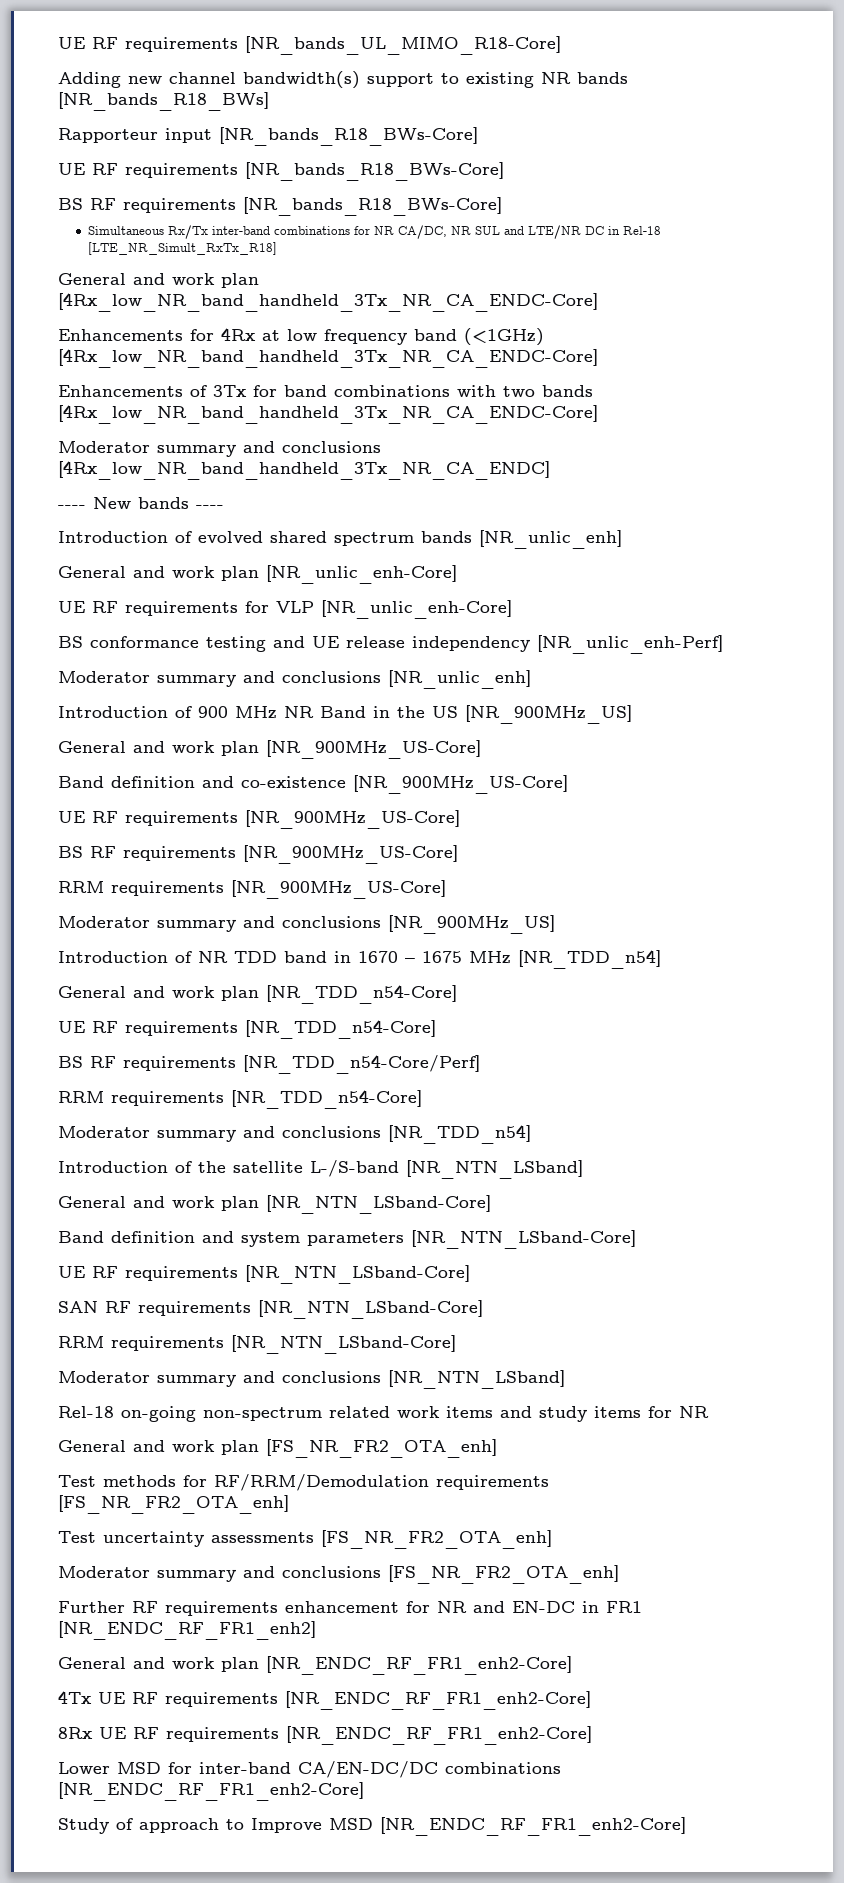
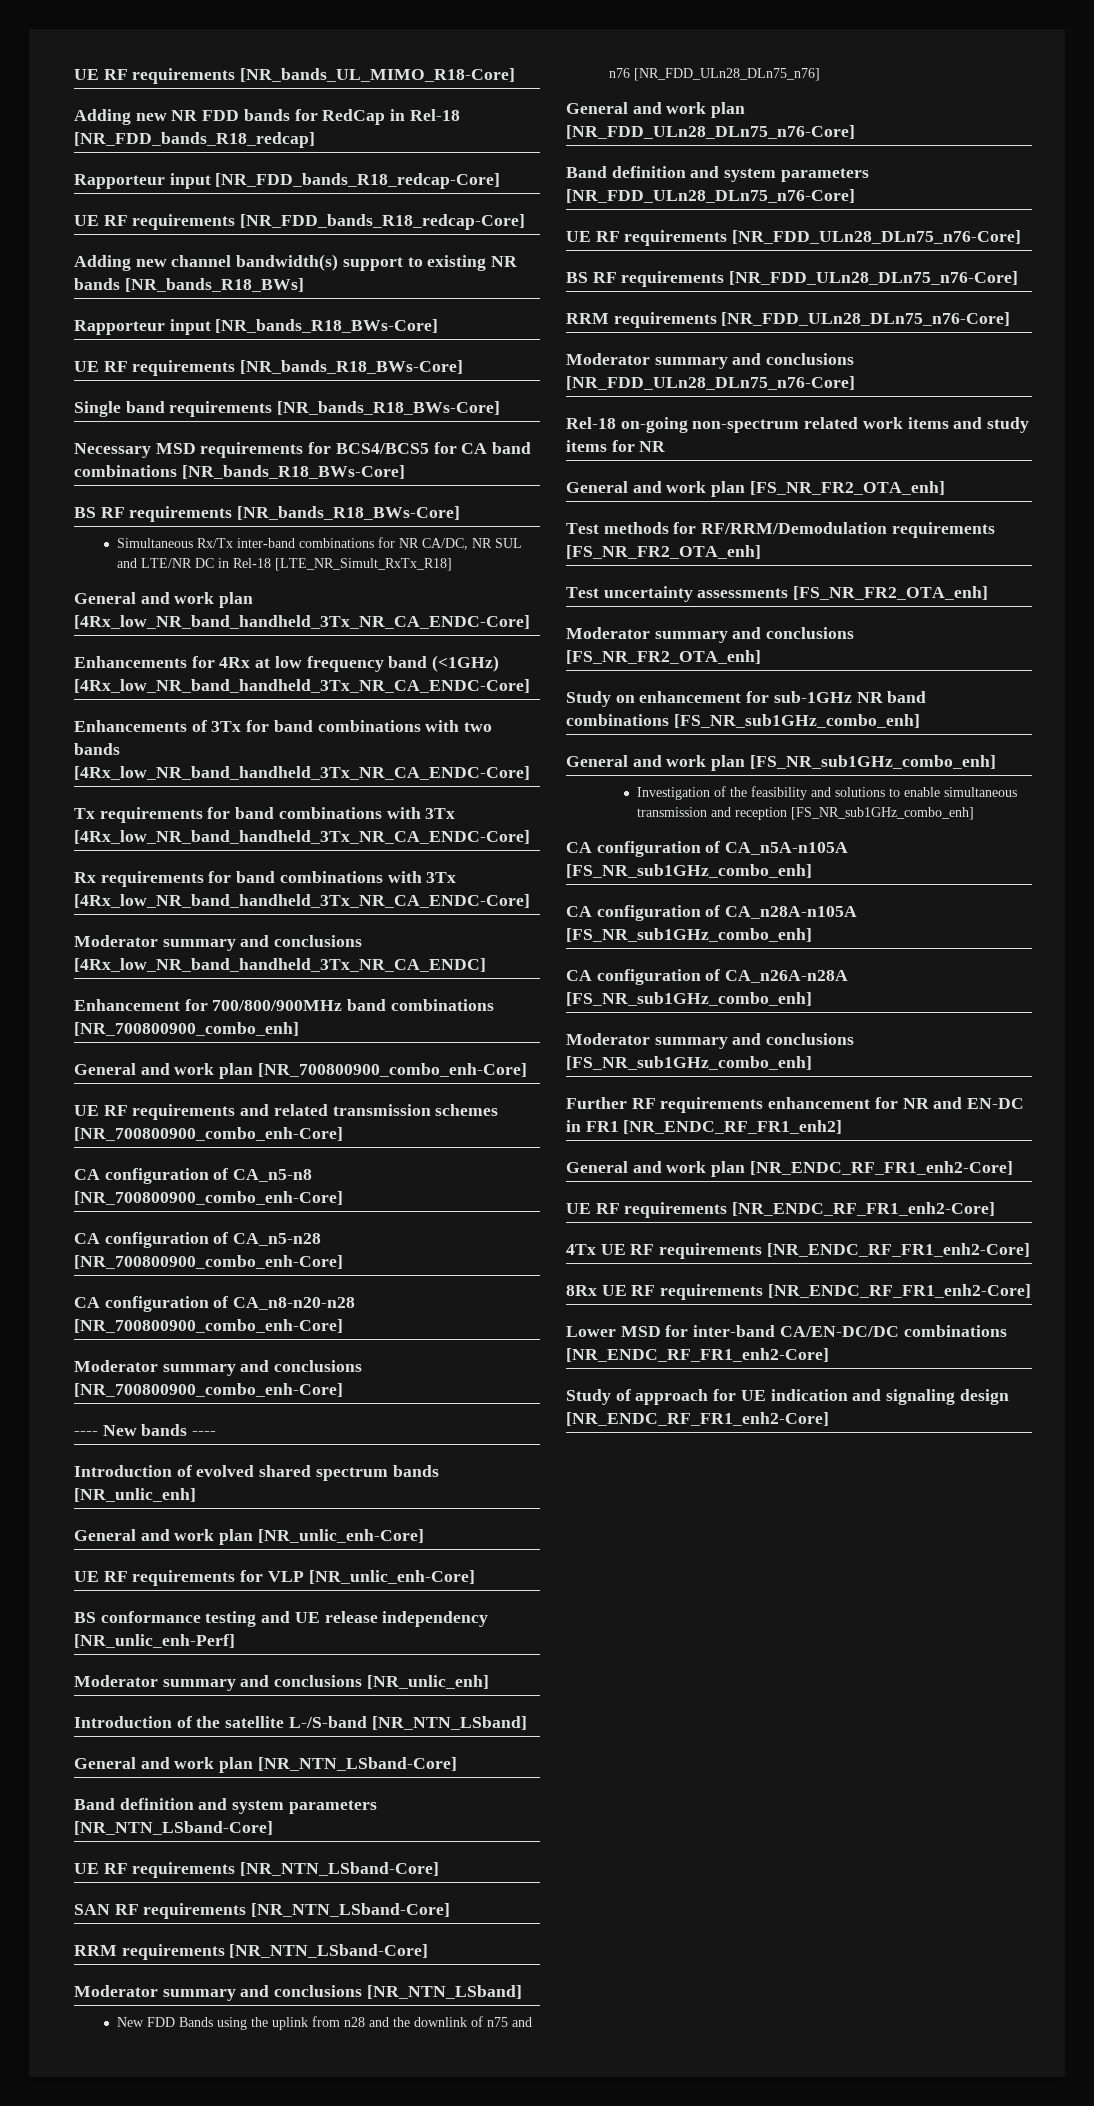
(561, 45) none -> [74,109,460,125] [74,132,315,148] [74,173,501,189] [74,214,526,230] // Adding new NR FDD bands for RedCap in Rel-18 [NR_FDD_bands_R18_redcap] // Rapporteur input [NR_FDD_bands_R18_redcap-Core] // UE RF requirements [NR_FDD_bands_R18_redcap-Core]
(504, 171) none -> [74,401,501,417] [74,442,532,458] [74,465,405,479] // Single band requirements [NR_bands_R18_BWs-Core] // Necessary MSD requirements for BCS4/BCS5 for CA band combinations [NR_bands_R18_BWs-Core]
(598, 414) none -> [74,807,456,823] [74,830,530,844] [74,871,457,887] [74,894,530,908] // Tx requirements for band combinations with 3Tx [4Rx_low_NR_band_handheld_3Tx_NR_CA_ENDC-Core] // Rx requirements for band combinations with 3Tx [4Rx_low_NR_band_handheld_3Tx_NR_CA_ENDC-Core]
(550, 470) none -> [74,999,494,1011] [74,1022,299,1036] [74,1063,527,1079] [74,1104,499,1120] [74,1127,343,1141] [74,1168,313,1184] [74,1191,343,1205] [74,1232,322,1248] [74,1255,343,1269] [74,1296,356,1312] [74,1319,343,1333] [74,1360,363,1376] [74,1383,343,1397] // Enhancement for 700/800/900MHz band combinations [NR_700800900_combo_enh] // General and work plan [NR_700800900_combo_enh-Core] // UE RF requirements and related transmission schemes [NR_700800900_combo_enh-Core] // CA configuration of CA_n5-n8 [NR_700800900_combo_enh-Core] // CA configuration of CA_n5-n28 [NR_700800900_combo_enh-Core] // CA configuration of CA_n8-n20-n28 [NR_700800900_combo_enh-Core] // Moderator summary and conclusions [NR_700800900_combo_enh-Core]
[58,705,632,724] [58,740,481,759] [58,775,568,794] [58,810,460,829] [58,845,458,864] [58,880,446,899] [58,915,555,934] [58,950,661,969] [58,985,457,1004] [58,1020,436,1039] [58,1055,480,1074] [58,1090,422,1109] [58,1125,531,1144] // Introduction of 900 MHz NR Band in the US [NR_900MHz_US] // General and work plan [NR_900MHz_US-Core] // Band definition and co-existence [NR_900MHz_US-Core] // UE RF requirements [NR_900MHz_US-Core] // BS RF requirements [NR_900MHz_US-Core] // RRM requirements [NR_900MHz_US-Core] // Moderator summary and conclusions [NR_900MHz_US] // Introduction of NR TDD band in 1670 – 1675 MHz [NR_TDD_n54] // General and work plan [NR_TDD_n54-Core] // UE RF requirements [NR_TDD_n54-Core] // BS RF requirements [NR_TDD_n54-Core/Perf] // RRM requirements [NR_TDD_n54-Core] // Moderator summary and conclusions [NR_TDD_n54] -> (489, 1682) none
(565, 1379) none -> [116,2016,532,2030] [608,68,820,81] [566,102,746,118] [566,125,855,139] [566,166,869,182] [566,189,855,203] [566,230,1022,246] [566,271,1019,287] [566,312,1011,328] [566,353,855,369] [566,376,855,390] // New FDD Bands using the uplink from n28 and the downlink of n75 and n76 [NR_FDD_ULn28_DLn75_n76] // General and work plan [NR_FDD_ULn28_DLn75_n76-Core] // Band definition and system parameters [NR_FDD_ULn28_DLn75_n76-Core] // UE RF requirements [NR_FDD_ULn28_DLn75_n76-Core] // BS RF requirements [NR_FDD_ULn28_DLn75_n76-Core] // RRM requirements [NR_FDD_ULn28_DLn75_n76-Core] // Moderator summary and conclusions [NR_FDD_ULn28_DLn75_n76-Core]
(619, 1574) none -> [566,691,927,707] [566,714,920,728] [566,755,996,771] [636,786,1017,800] [636,807,974,820] [566,841,849,857] [566,864,812,878] [566,905,858,921] [566,928,812,942] [566,969,849,985] [566,992,812,1006] [566,1033,855,1049] [566,1056,812,1070] // Study on enhancement for sub-1GHz NR band combinations [FS_NR_sub1GHz_combo_enh] // General and work plan [FS_NR_sub1GHz_combo_enh] // Investigation of the feasibility and solutions to enable simultaneous transmission and reception [FS_NR_sub1GHz_combo_enh] // CA configuration of CA_n5A-n105A [FS_NR_sub1GHz_combo_enh] // CA configuration of CA_n28A-n105A [FS_NR_sub1GHz_combo_enh] // CA configuration of CA_n26A-n28A [FS_NR_sub1GHz_combo_enh] // Moderator summary and conclusions [FS_NR_sub1GHz_combo_enh]
(572, 1665) none -> [566,1202,996,1218] // UE RF requirements [NR_ENDC_RF_FR1_enh2-Core]
[226,1818,373,1833] to Improve MSD -> [713,1389,1009,1405] for UE indication and signaling design

